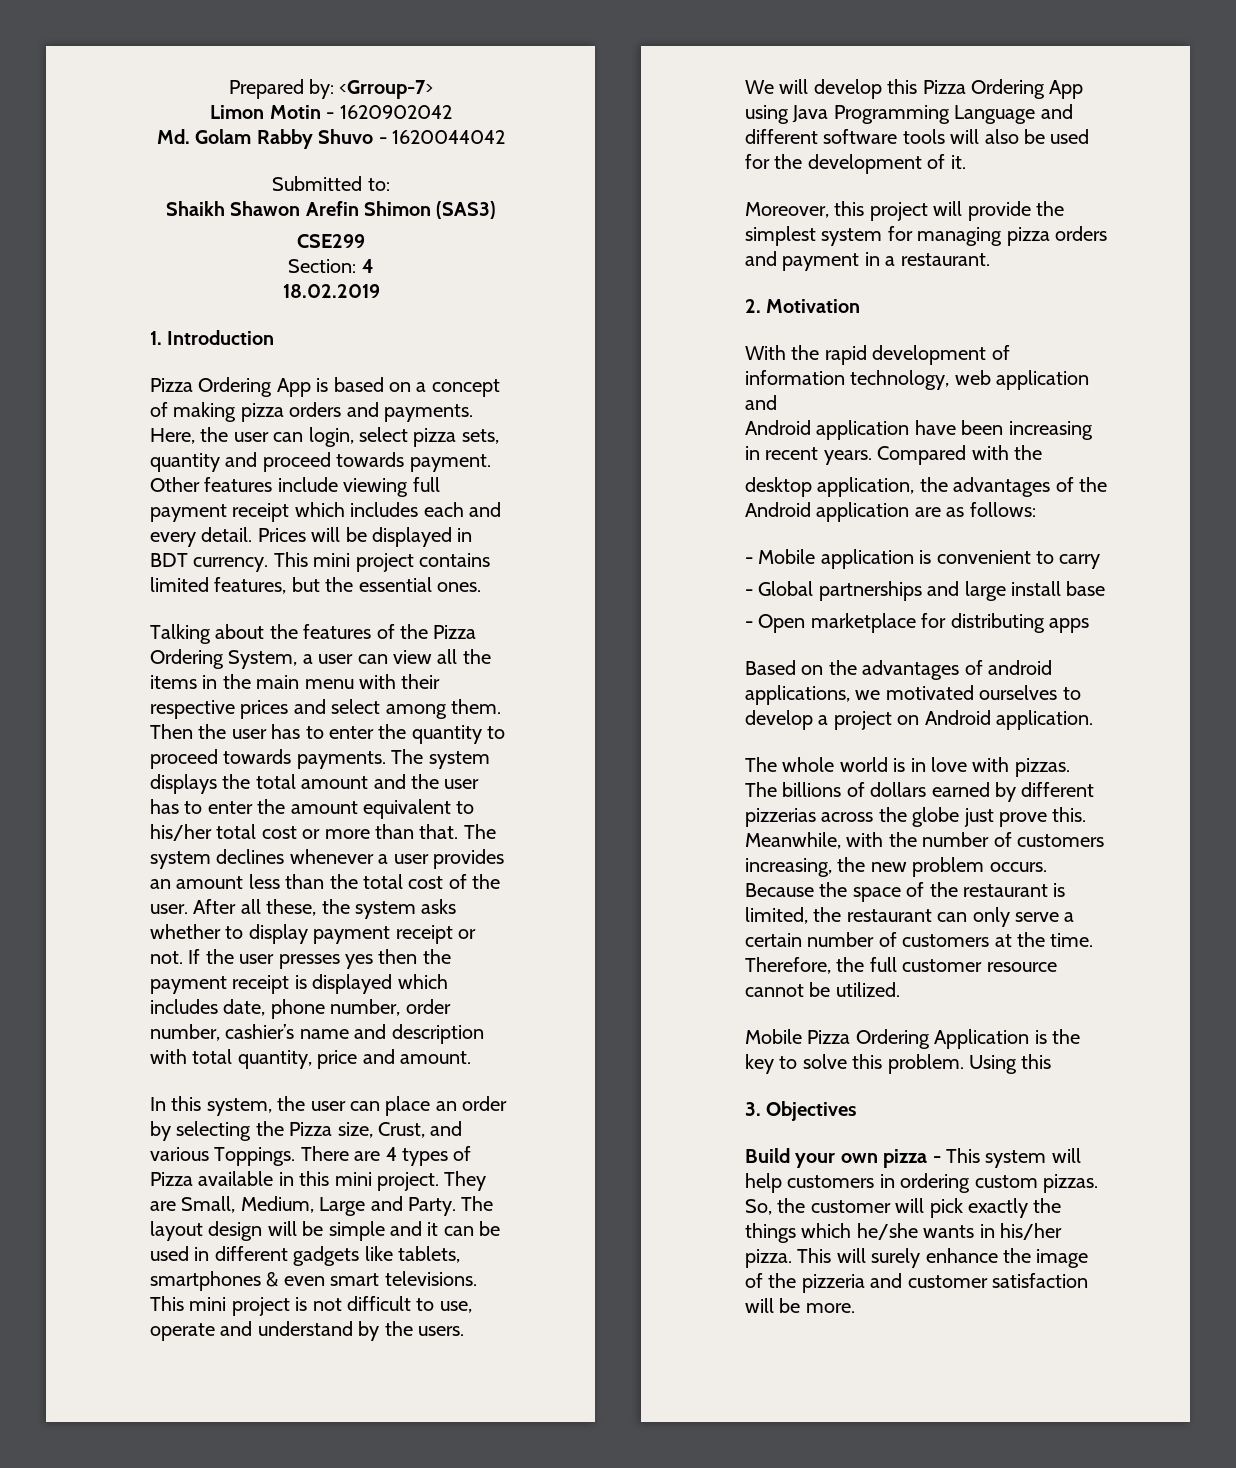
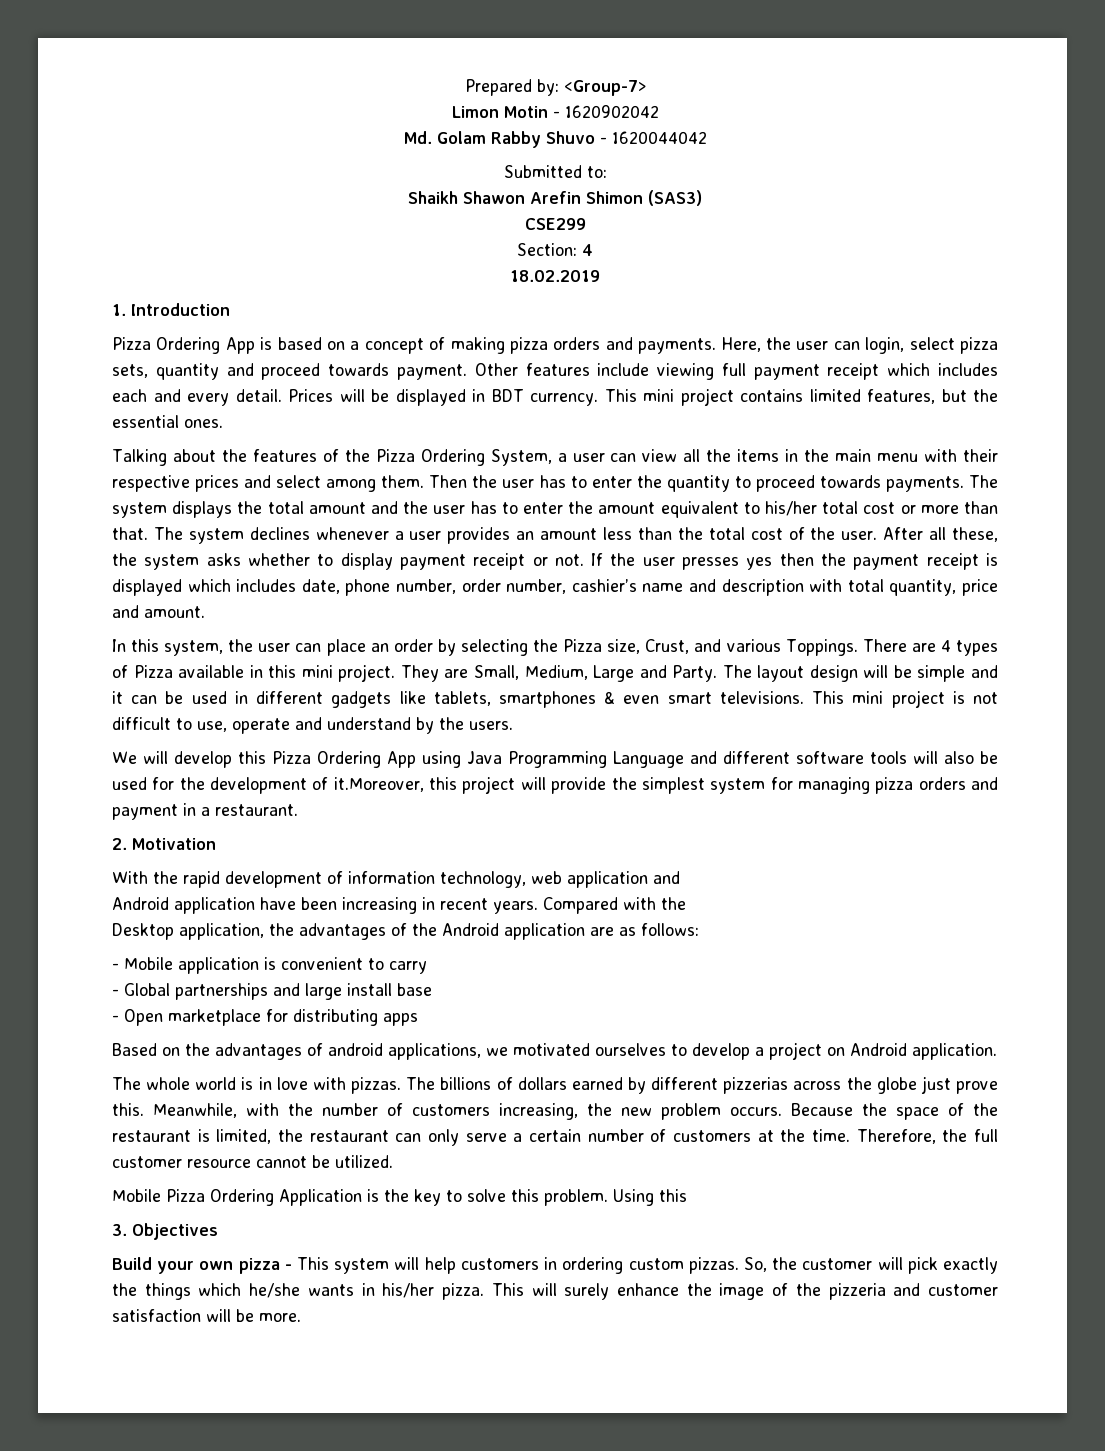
[339,80,434,99] <Grroup-7> -> [563,80,646,96] <Group-7>
[950,155,966,169] [745,202,829,218] it. // Moreover, -> [333,777,424,792] it.Moreover,
[745,477,812,497] desktop -> [112,923,174,940] Desktop

